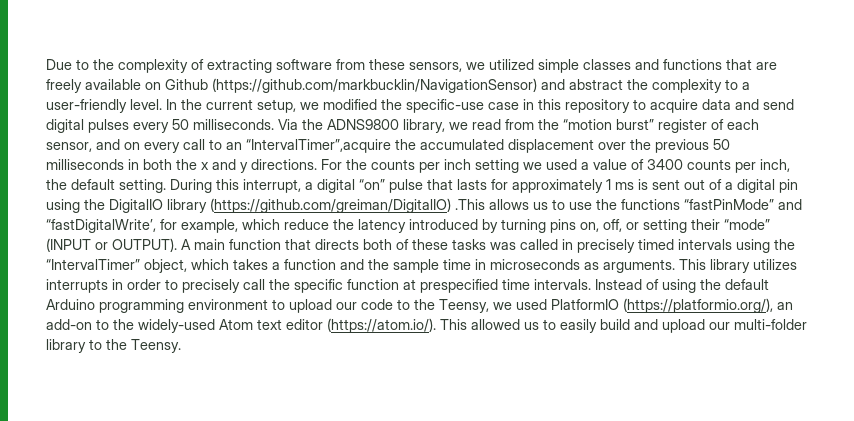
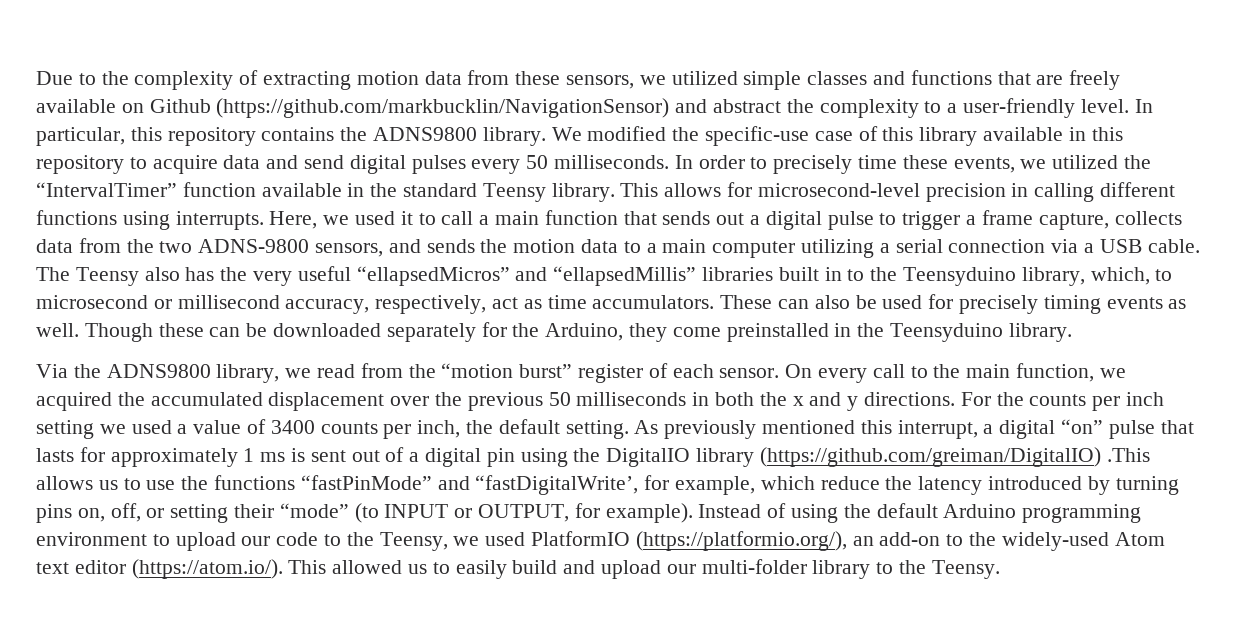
[276,59,332,70] software -> [356,71,462,85] motion data
[181,99,519,113] the current setup, we modified the specific-use case -> [36,126,1064,146] particular, this repository contains the ADNS9800 library. We modified the specific-use case of this library available
(274, 124) none -> [674,155,1152,174] [36,182,1176,202] [36,210,1182,230] [36,238,1200,258] [36,266,1173,286] [36,294,1187,314] [36,322,1072,342] In order to precisely time these events, we utilized the “IntervalTimer” function available in the standard Teensy library. This allows for microsecond-level precision in calling different functions using interrupts. Here, we used it to call a main function that sends out a digital pulse to trigger a frame capture, collects data from the two ADNS-9800 sensors, and sends the motion data to a main computer utilizing a serial connection via a USB cable. The Teensy also has the very useful “ellapsedMicros” and “ellapsedMillis” libraries built in to the Teensyduino library, which, to microsecond or millisecond accuracy, respectively, act as time accumulators. These can also be used for precisely timing events as well. Though these can be downloaded separately for the Arduino, they come preinstalled in the Teensyduino library. //
[46,139,391,153] sensor, and on every call to an “IntervalTimer”,acquire -> [719,363,1126,383] [36,392,112,411] sensor. On every call to the main function, we acquired
[170,179,212,193] During -> [634,420,856,439] As previously mentioned
[46,238,795,253] [46,259,797,273] [46,279,591,293] (INPUT or OUTPUT). A main function that directs both of these tasks was called in precisely timed intervals using the “IntervalTimer” object, which takes a function and the sample time in microseconds as arguments. This library utilizes interrupts in order to precisely call the specific function at prespecified time intervals. -> [354,503,693,523] (to INPUT or OUTPUT, for example).

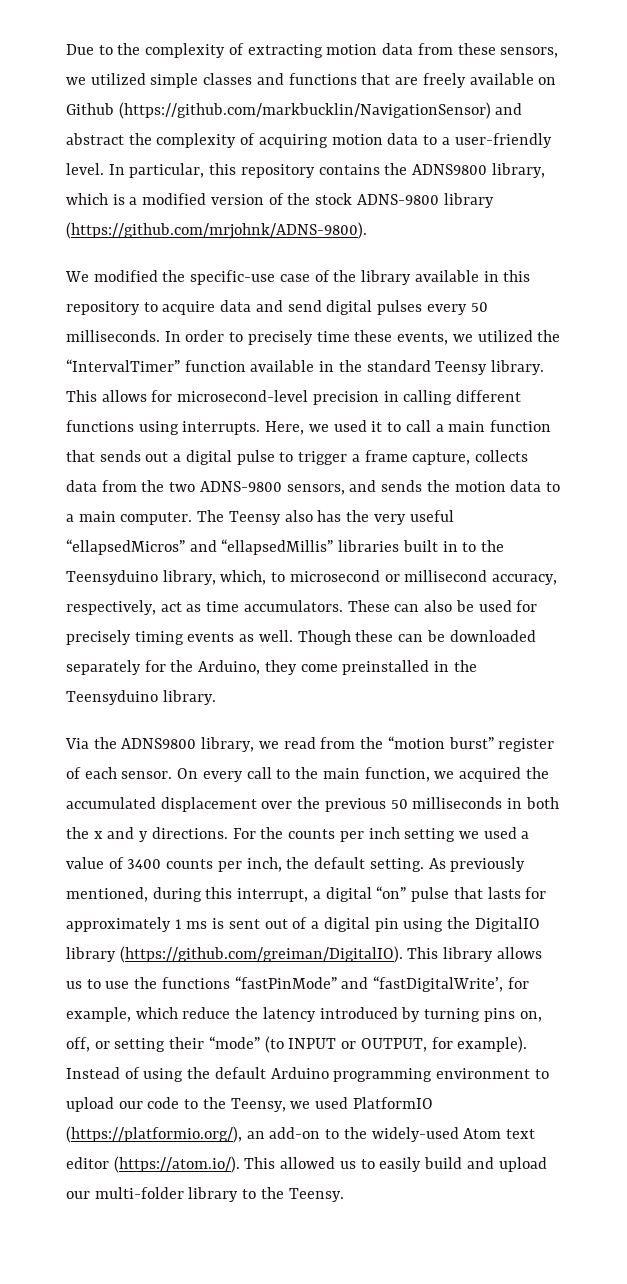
(919, 108) none -> [240,133,419,148] of acquiring motion data
[482,127,546,146] library. -> [491,163,545,178] [66,193,494,208] [66,222,367,239] library, which is a modified version of the stock ADNS-9800 library (https://github.com/mrjohnk/ADNS-9800). //
[882,127,914,141] this -> [333,270,357,282] the
[712,239,1200,258] computer utilizing a serial connection via a USB cable. -> [120,512,193,525] computer.
[762,420,856,434] mentioned -> [66,887,202,902] mentioned, during
[759,447,1150,467] (https://github.com/greiman/DigitalIO) .This -> [119,946,494,963] (https://github.com/greiman/DigitalIO). This library

